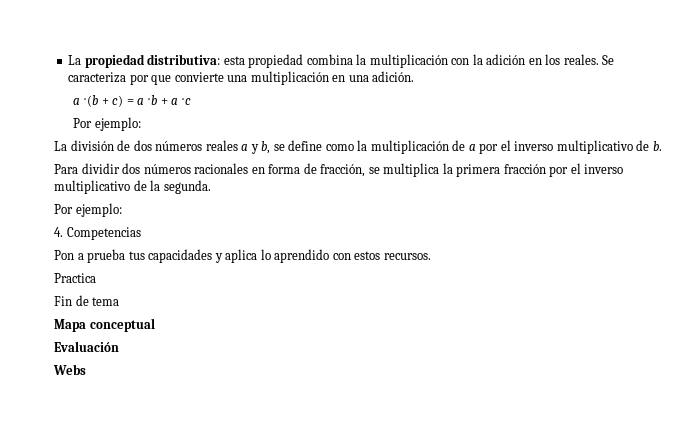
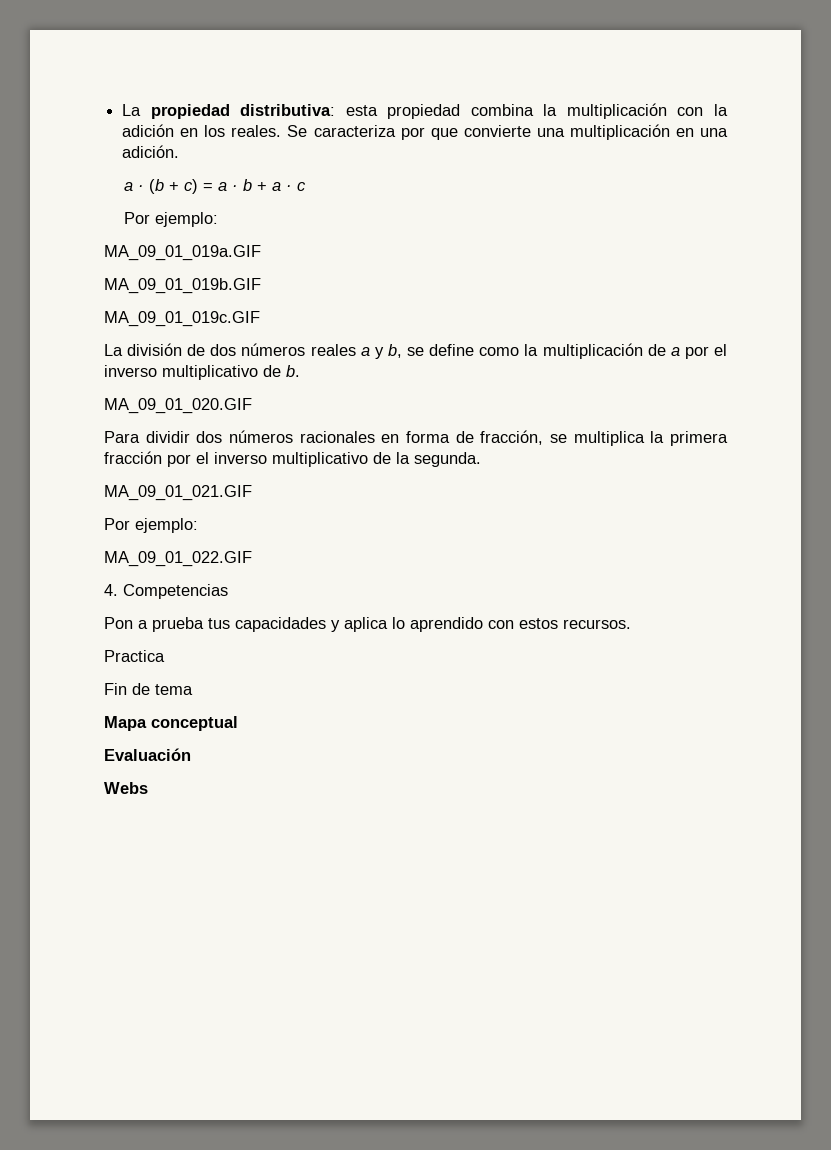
(141, 124) none -> [104,245,261,261] [104,278,261,294] [104,311,260,327] // MA_09_01_019a.GIF // MA_09_01_019b.GIF // MA_09_01_019c.GIF
(662, 146) none -> [104,398,252,414] // MA_09_01_020.GIF
[54,203,122,217] // Por ejemplo: -> [104,485,252,501] [104,518,198,533] [104,551,252,567] // MA_09_01_021.GIF // Por ejemplo: // MA_09_01_022.GIF

